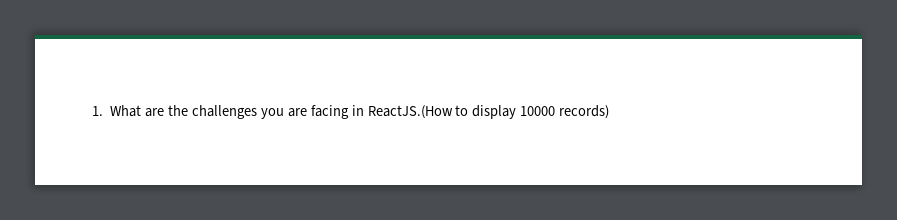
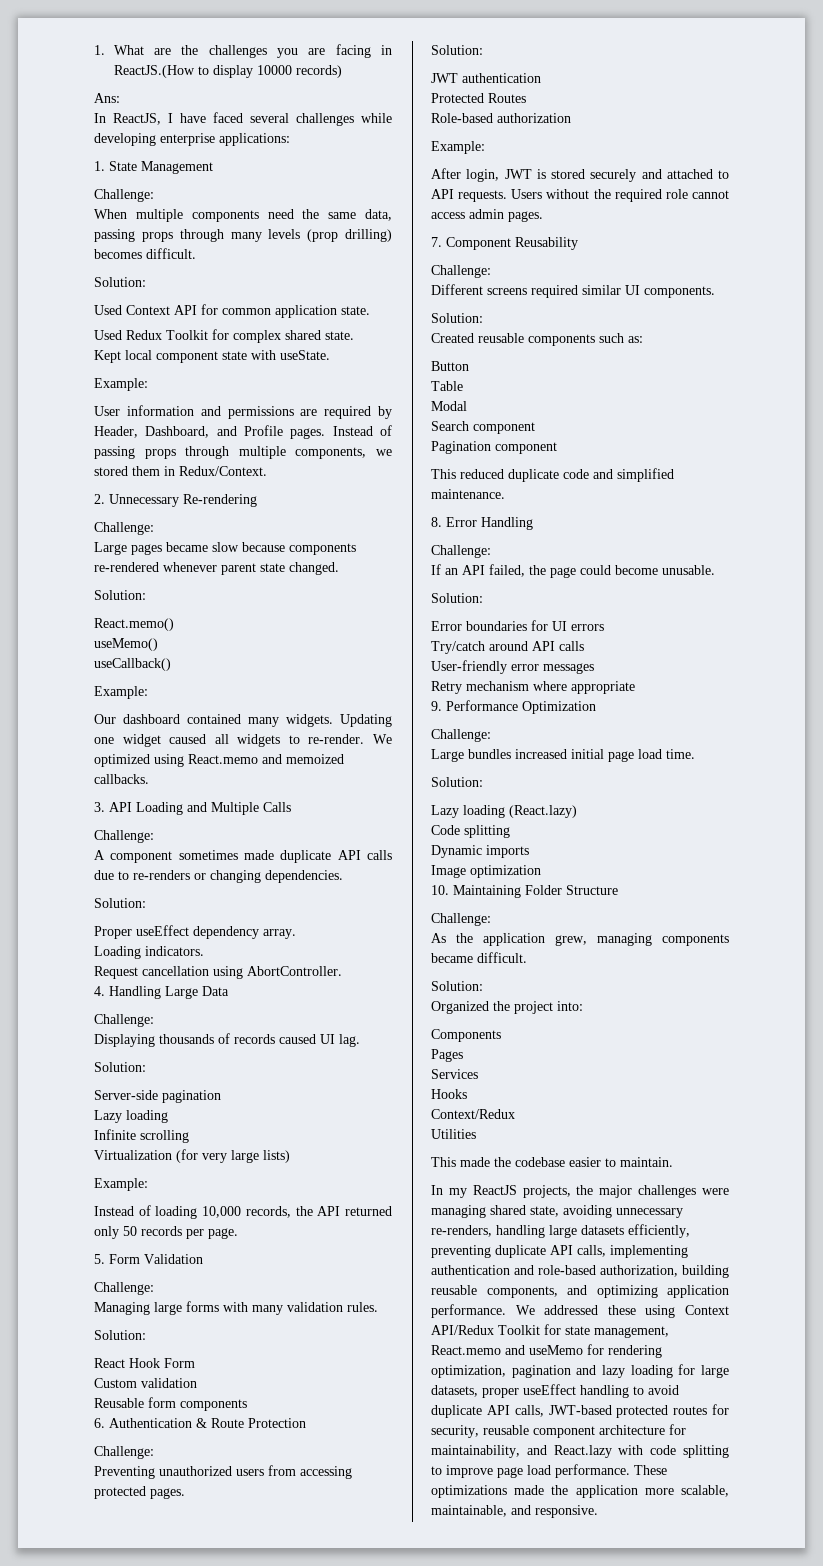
(610, 112) none -> [94,93,120,103] [94,112,392,126] [94,133,290,146] [94,161,213,174] [94,189,154,202] [94,209,392,222] [94,229,393,242] [94,248,196,259] [94,277,146,287] [94,304,370,318] [94,329,354,343] [94,350,330,363] [94,378,148,391] [94,405,392,419] [94,425,393,439] [94,446,392,459] [94,466,267,476] [94,494,257,507] [94,522,154,535] [94,542,356,555] [94,562,339,575] [94,590,146,600] [94,618,174,631] [94,638,158,651] [94,658,171,671] [94,686,148,699] [94,714,392,727] [94,734,392,747] [94,754,344,767] [94,774,149,784] [94,802,291,815] [94,830,154,843] [94,850,393,863] [94,870,343,883] [94,898,146,908] [94,925,296,939] [94,946,204,959] [94,966,342,979] [94,986,229,999] [94,1014,154,1027] [94,1033,360,1047] [94,1062,146,1072] [94,1090,221,1103] [94,1110,168,1123] [94,1129,189,1143] [94,1149,290,1163] [94,1178,148,1191] [94,1205,392,1219] [94,1226,238,1239] [94,1254,203,1264] [94,1282,154,1295] [94,1301,378,1315] [94,1330,146,1340] [94,1358,195,1368] [94,1378,197,1388] [94,1397,247,1411] [94,1418,306,1428] [94,1446,154,1459] [94,1465,352,1479] [94,1486,185,1499] [431,45,483,55] [431,73,541,83] [431,93,526,103] [431,113,571,123] [431,141,485,154] [431,168,729,182] [431,189,729,202] [431,209,543,222] [431,237,578,250] [431,265,491,278] [431,284,715,298] [431,313,483,323] [431,333,643,346] [431,361,469,371] [431,381,463,391] [431,401,467,411] [431,421,535,434] [431,441,557,454] [431,468,674,482] [431,489,505,499] [431,517,533,530] [431,545,491,558] [431,564,715,578] [431,593,483,603] [431,620,604,631] [431,641,584,654] [431,660,594,674] [431,681,635,694] [431,700,596,714] [431,729,491,742] [431,749,695,762] [431,777,483,787] [431,805,577,818] [431,825,510,838] [431,845,529,858] [431,865,541,878] [431,885,618,898] [431,913,491,926] [431,933,729,946] [431,952,527,963] [431,981,483,991] [431,1001,583,1014] [431,1029,501,1042] [431,1049,463,1062] [431,1069,478,1079] [431,1089,467,1099] [431,1109,515,1119] [431,1129,476,1139] [431,1157,673,1167] [431,1185,729,1198] [431,1205,683,1218] [431,1224,690,1238] [431,1245,688,1258] [431,1265,729,1278] [431,1285,729,1298] [431,1304,729,1318] [431,1324,669,1338] [431,1344,662,1358] [431,1364,729,1378] [431,1384,679,1398] [431,1404,729,1418] [431,1424,686,1438] [431,1445,729,1458] [431,1464,667,1478] [431,1485,729,1498] [431,1505,598,1518] // Ans: // In ReactJS, I have faced several challenges while developing enterprise applications: // 1. State Management // Challenge: // When multiple components need the same data, passing props through many levels (prop drilling) becomes difficult. // Solution: // Used Context API for common application state. // Used Redux Toolkit for complex shared state. // Kept local component state with useState. // Example: // User information and permissions are required by Header, Dashboard, and Profile pages. Instead of passing props through multiple components, we stored them in Redux/Context. // 2. Unnecessary Re-rendering // Challenge: // Large pages became slow because components re-rendered whenever parent state changed. // Solution: // React.memo() // useMemo() // useCallback() // Example: // Our dashboard contained many widgets. Updating one widget caused all widgets to re-render. We optimized using React.memo and memoized callbacks. // 3. API Loading and Multiple Calls // Challenge: // A component sometimes made duplicate API calls due to re-renders or changing dependencies. // Solution: // Proper useEffect dependency array. // Loading indicators. // Request cancellation using AbortController. // 4. Handling Large Data // Challenge: // Displaying thousands of records caused UI lag. // Solution: // Server-side pagination // Lazy loading // Infinite scrolling // Virtualization (for very large lists) // Example: // Instead of loading 10,000 records, the API returned only 50 records per page. // 5. Form Validation // Challenge: // Managing large forms with many validation rules. // Solution: // React Hook Form // Custom validation // Reusable form components // 6. Authentication & Route Protection // Challenge: // Preventing unauthorized users from accessing protected pages. // Solution: // JWT authentication // Protected Routes // Role-based authorization // Example: // After login, JWT is stored securely and attached to API requests. Users without the required role cannot access admin pages. // 7. Component Reusability // Challenge: // Different screens required similar UI components. // Solution: // Created reusable components such as: // Button // Table // Modal // Search component // Pagination component // This reduced duplicate code and simplified maintenance. // 8. Error Handling // Challenge: // If an API failed, the page could become unusable. // Solution: // Error boundaries for UI errors // Try/catch around API calls // User-friendly error messages // Retry mechanism where appropriate // 9. Performance Optimization // Challenge: // Large bundles increased initial page load time. // Solution: // Lazy loading (React.lazy) // Code splitting // Dynamic imports // Image optimization // 10. Maintaining Folder Structure // Challenge: // As the application grew, managing components became difficult. // Solution: // Organized the project into: // Components // Pages // Services // Hooks // Context/Redux // Utilities // This made the codebase easier to maintain. // In my ReactJS projects, the major challenges were managing shared state, avoiding unnecessary re-renders, handling large datasets efficiently, preventing duplicate API calls, implementing authentication and role-based authorization, building reusable components, and optimizing application performance. We addressed these using Context API/Redux Toolkit for state management, React.memo and useMemo for rendering optimization, pagination and lazy loading for large datasets, proper useEffect handling to avoid duplicate API calls, JWT-based protected routes for security, reusable component architecture for maintainability, and React.lazy with code splitting to improve page load performance. These optimizations made the application more scalable, maintainable, and responsive.

